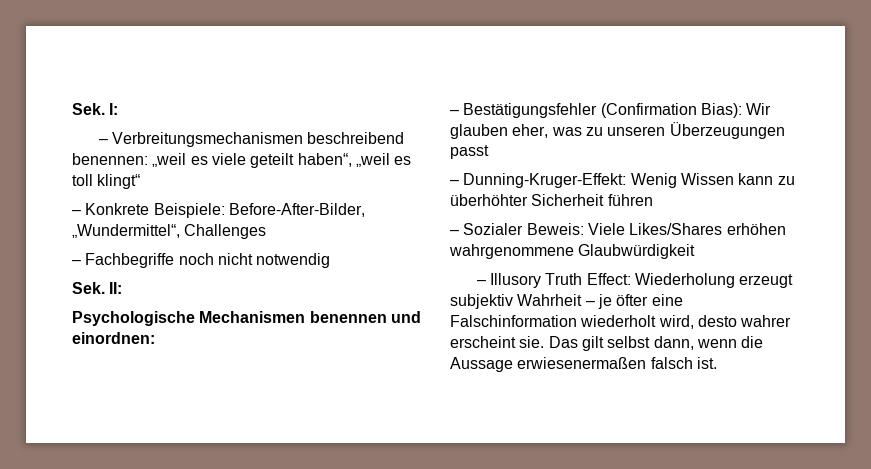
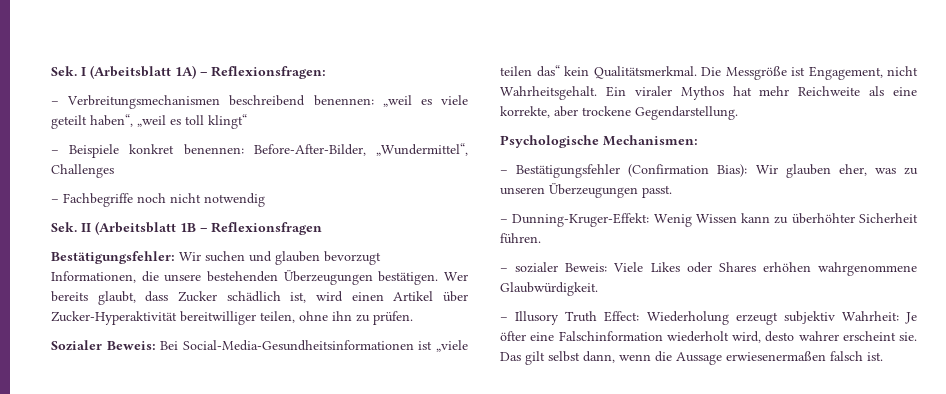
[72,103,119,115] Sek. I: -> [51,65,326,79] Sek. I (Arbeitsblatt 1A) – Reflexionsfragen:
[85,203,225,218] Konkrete Beispiele: -> [69,144,244,158] Beispiele konkret benennen:
[109,282,123,294] [72,311,421,326] [72,332,155,344] II: // Psychologische Mechanismen benennen und einordnen: -> [81,221,322,235] [51,251,381,265] [51,270,468,285] [51,291,469,305] [51,311,413,325] [51,340,468,352] [500,65,918,80] [500,86,917,100] [500,106,738,120] [500,135,698,148] II (Arbeitsblatt 1B – Reflexionsfragen // Bestätigungsfehler: Wir suchen und glauben bevorzugt Informationen, die unsere bestehenden Überzeugungen bestätigen. Wer bereits glaubt, dass Zucker schädlich ist, wird einen Artikel über Zucker-Hyperaktivität bereitwilliger teilen, ohne ihn zu prüfen. // Sozialer Beweis: Bei Social-Media-Gesundheitsinformationen ist „viele teilen das“ kein Qualitätsmerkmal. Die Messgröße ist Engagement, nicht Wahrheitsgehalt. Ein viraler Mythos hat mehr Reichweite als eine korrekte, aber trockene Gegendarstellung. // Psychologische Mechanismen:
[450,145,489,159] passt -> [642,185,672,198] passt.
[607,194,653,206] [450,223,524,235] führen // – Sozialer -> [500,233,541,244] [500,262,559,273] führen. // – sozialer
[629,223,723,235] Likes/Shares -> [650,262,756,273] Likes oder Shares
[578,244,696,259] Glaubwürdigkeit -> [500,282,598,296] Glaubwürdigkeit.
[517,294,612,309] Wahrheit – je -> [841,311,917,324] Wahrheit: Je

